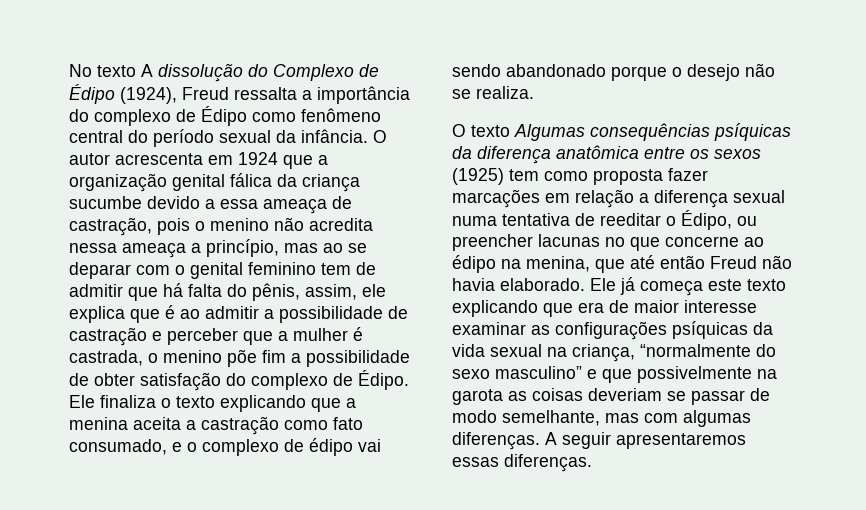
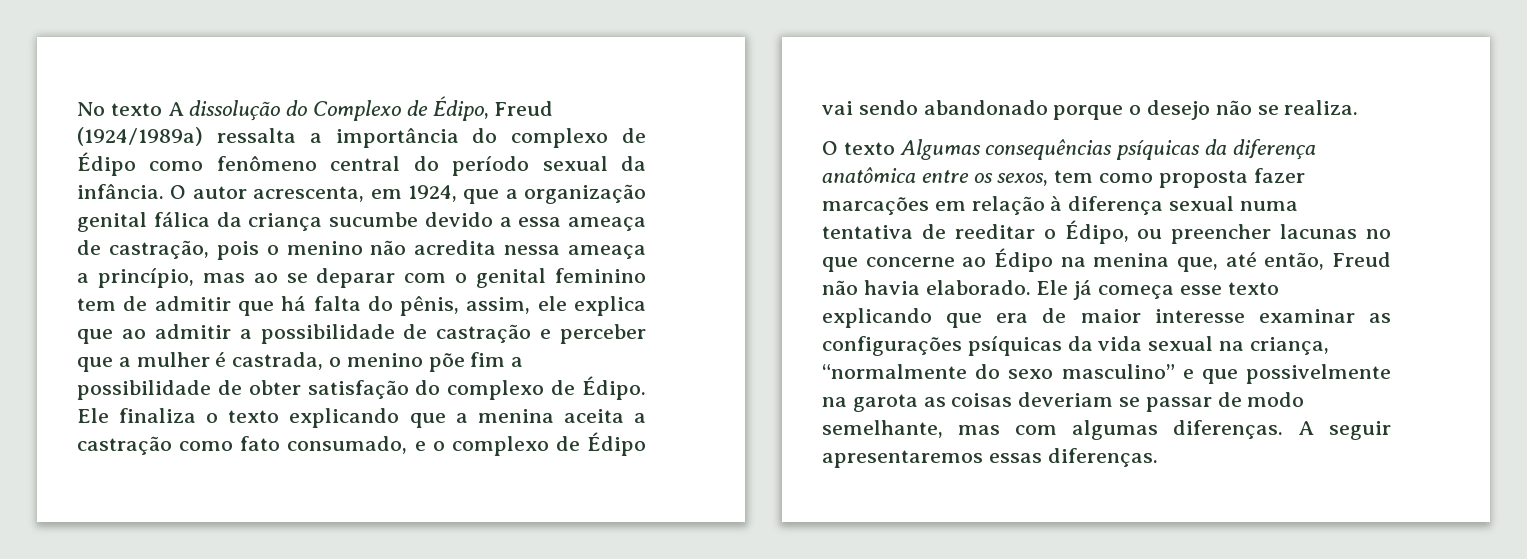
[69,84,229,104] Édipo (1924), Freud -> [432,96,554,121] [77,127,203,146] Édipo, Freud (1924/1989a)
[115,152,278,165] acrescenta em 1924 -> [253,185,457,202] acrescenta, em 1924,
[165,305,175,319] é -> (113, 336) none
[309,438,353,456] édipo -> [587,432,646,456] Édipo
[714,149,761,159] [452,168,504,185] sexos (1925) -> [997,173,1049,186] sexos,
[639,193,649,203] a -> [1050,196,1063,211] à
[452,255,705,273] édipo na menina, que até então -> [994,248,1325,272] Édipo na menina que, até então,
[708,279,742,291] este -> [1179,285,1222,295] esse

